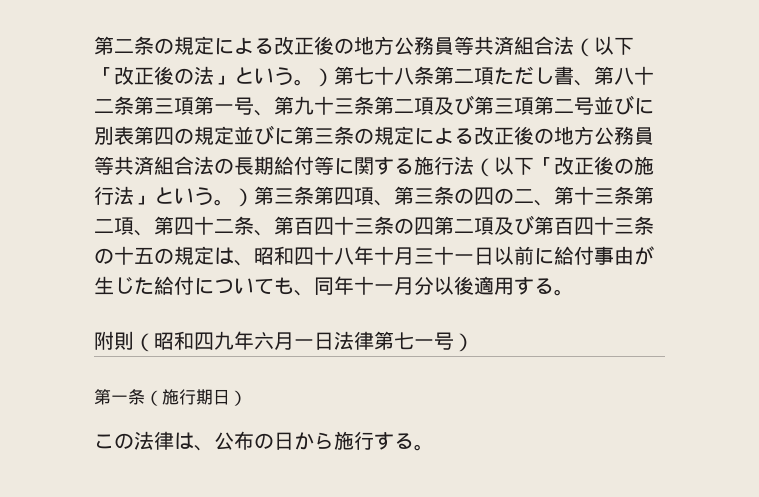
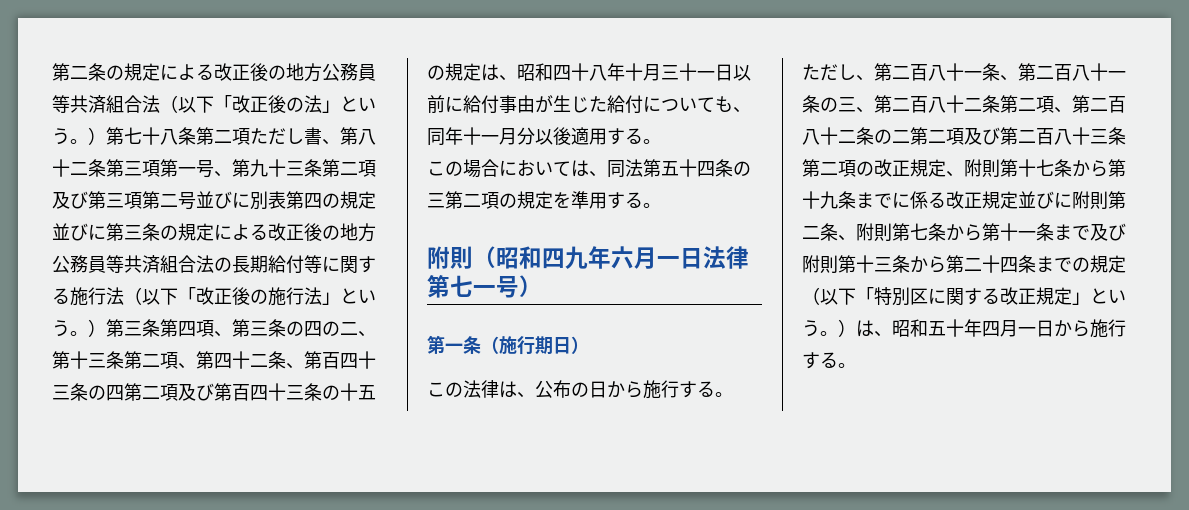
(574, 292) none -> [427,159,751,178] [427,191,661,209] // この場合においては、同法第五十四条の三第二項の規定を準用する。
(434, 447) none -> [802,63,1126,81] [802,95,1126,113] [802,127,1126,145] [802,159,1126,178] [802,191,1126,210] [802,223,1126,242] [802,255,1126,274] [802,287,1126,306] [802,319,1126,338] [802,352,856,369] // ただし、第二百八十一条、第二百八十一条の三、第二百八十二条第二項、第二百八十二条の二第二項及び第二百八十三条第二項の改正規定、附則第十七条から第十九条までに係る改正規定並びに附則第二条、附則第七条から第十一条まで及び附則第十三条から第二十四条までの規定（以下「特別区に関する改正規定」という。）は、昭和五十年四月一日から施行する。

